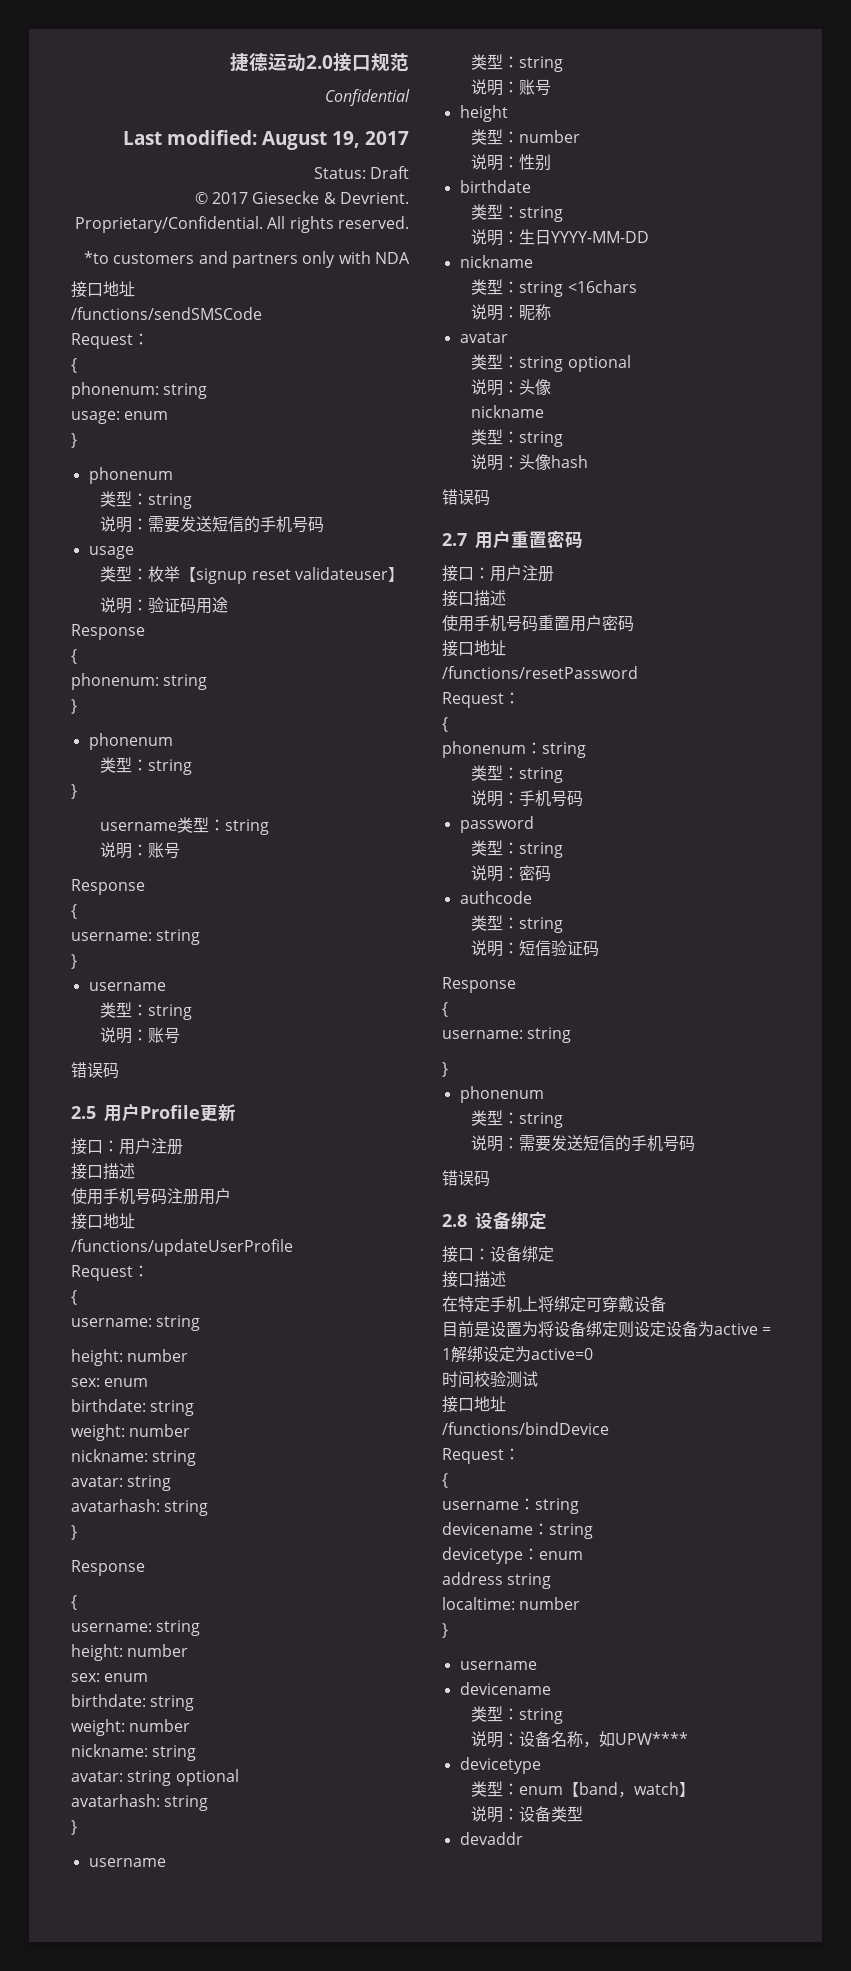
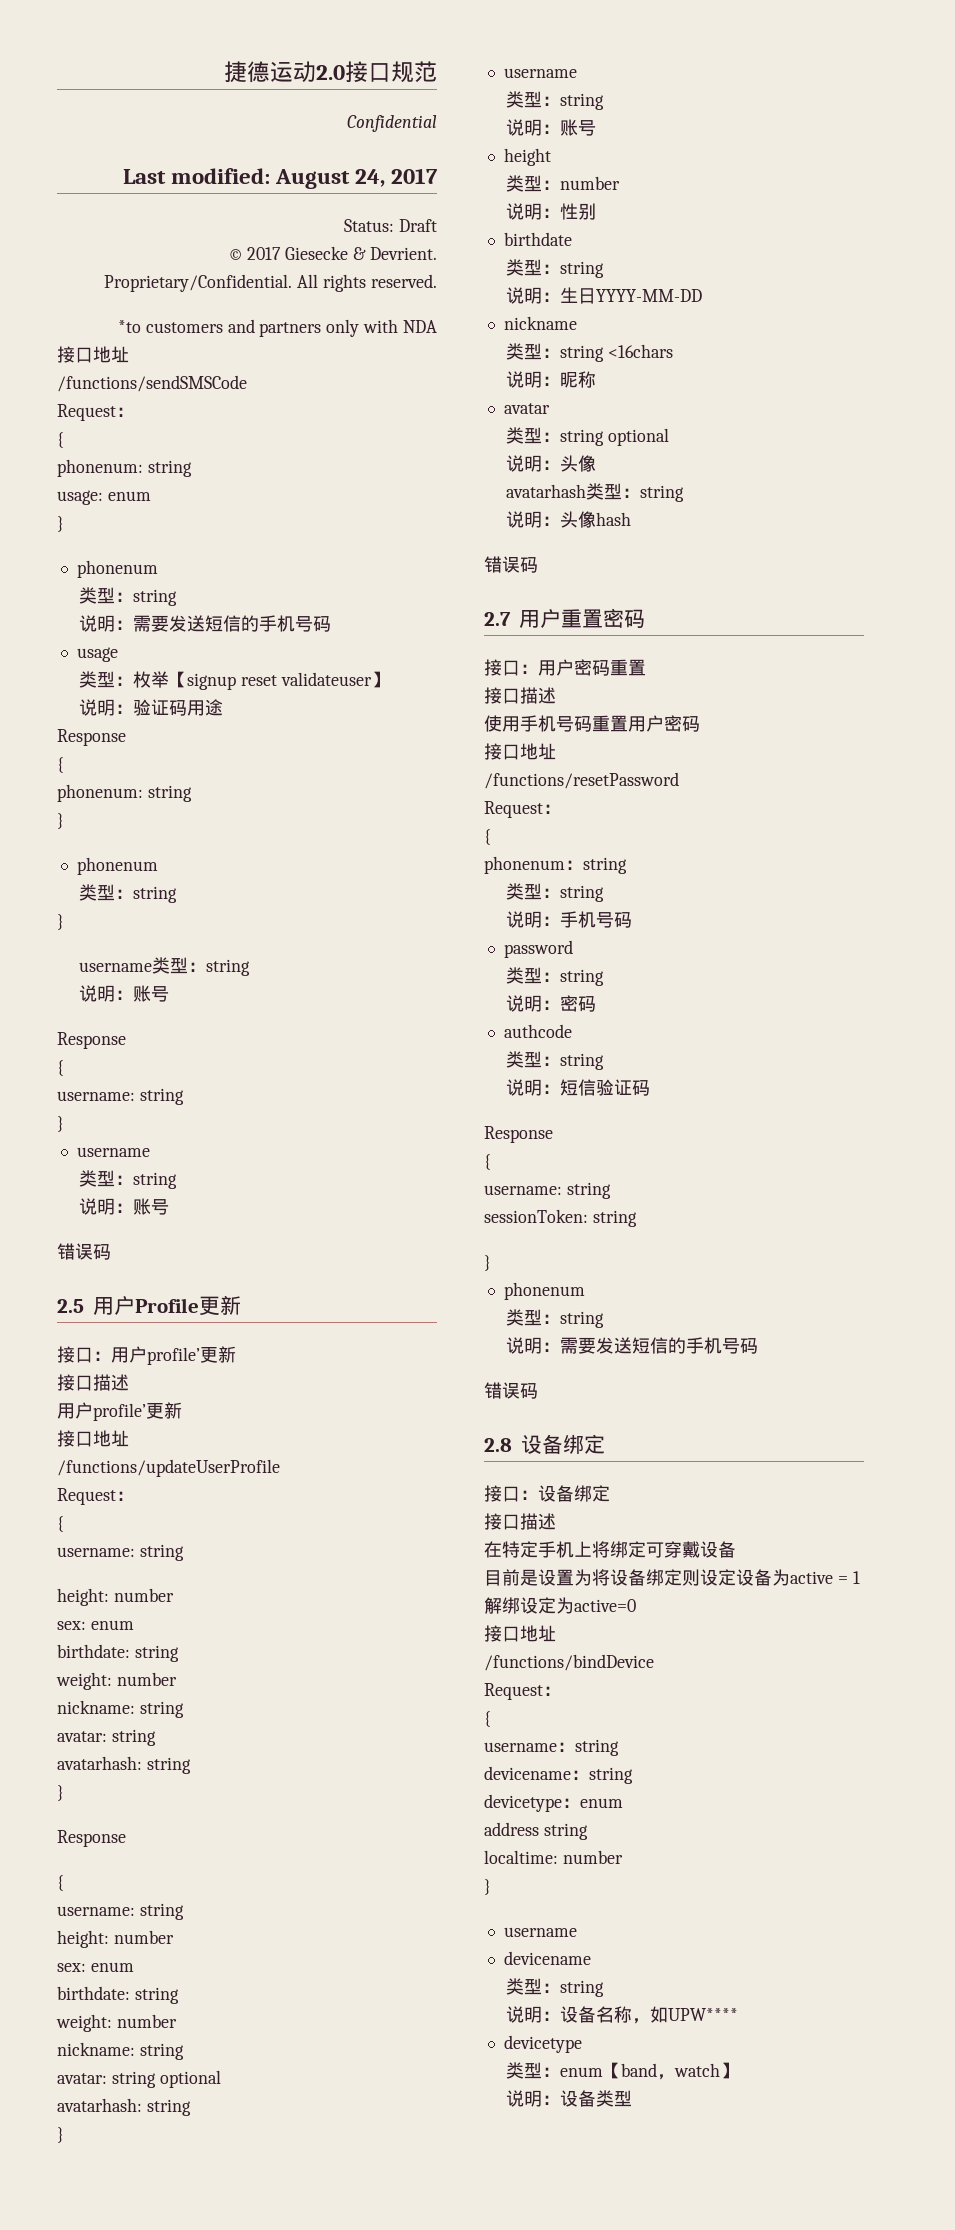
[332,131,360,148] 19, -> [354,169,385,187] 24,
[151,1138,183,1155] [71,1163,135,1180] [71,1188,231,1205] 注册 // 接口描述 // 使用手机号码注册用户 -> [147,1346,236,1365] [57,1374,129,1391] [57,1402,182,1421] profile’更新 // 接口描述 // 用户profile’更新
[471,405,545,418] nickname // -> [506,484,587,498] avatarhash
[522,565,554,582] 注册 -> [574,659,646,676] 密码重置
(572, 1035) none -> [484,1209,637,1227] // sessionToken: string
[442,1371,538,1388] // 时间校验测试 -> (636, 1605) none
[459,1832,523,1845] // devaddr -> (633, 2098) none

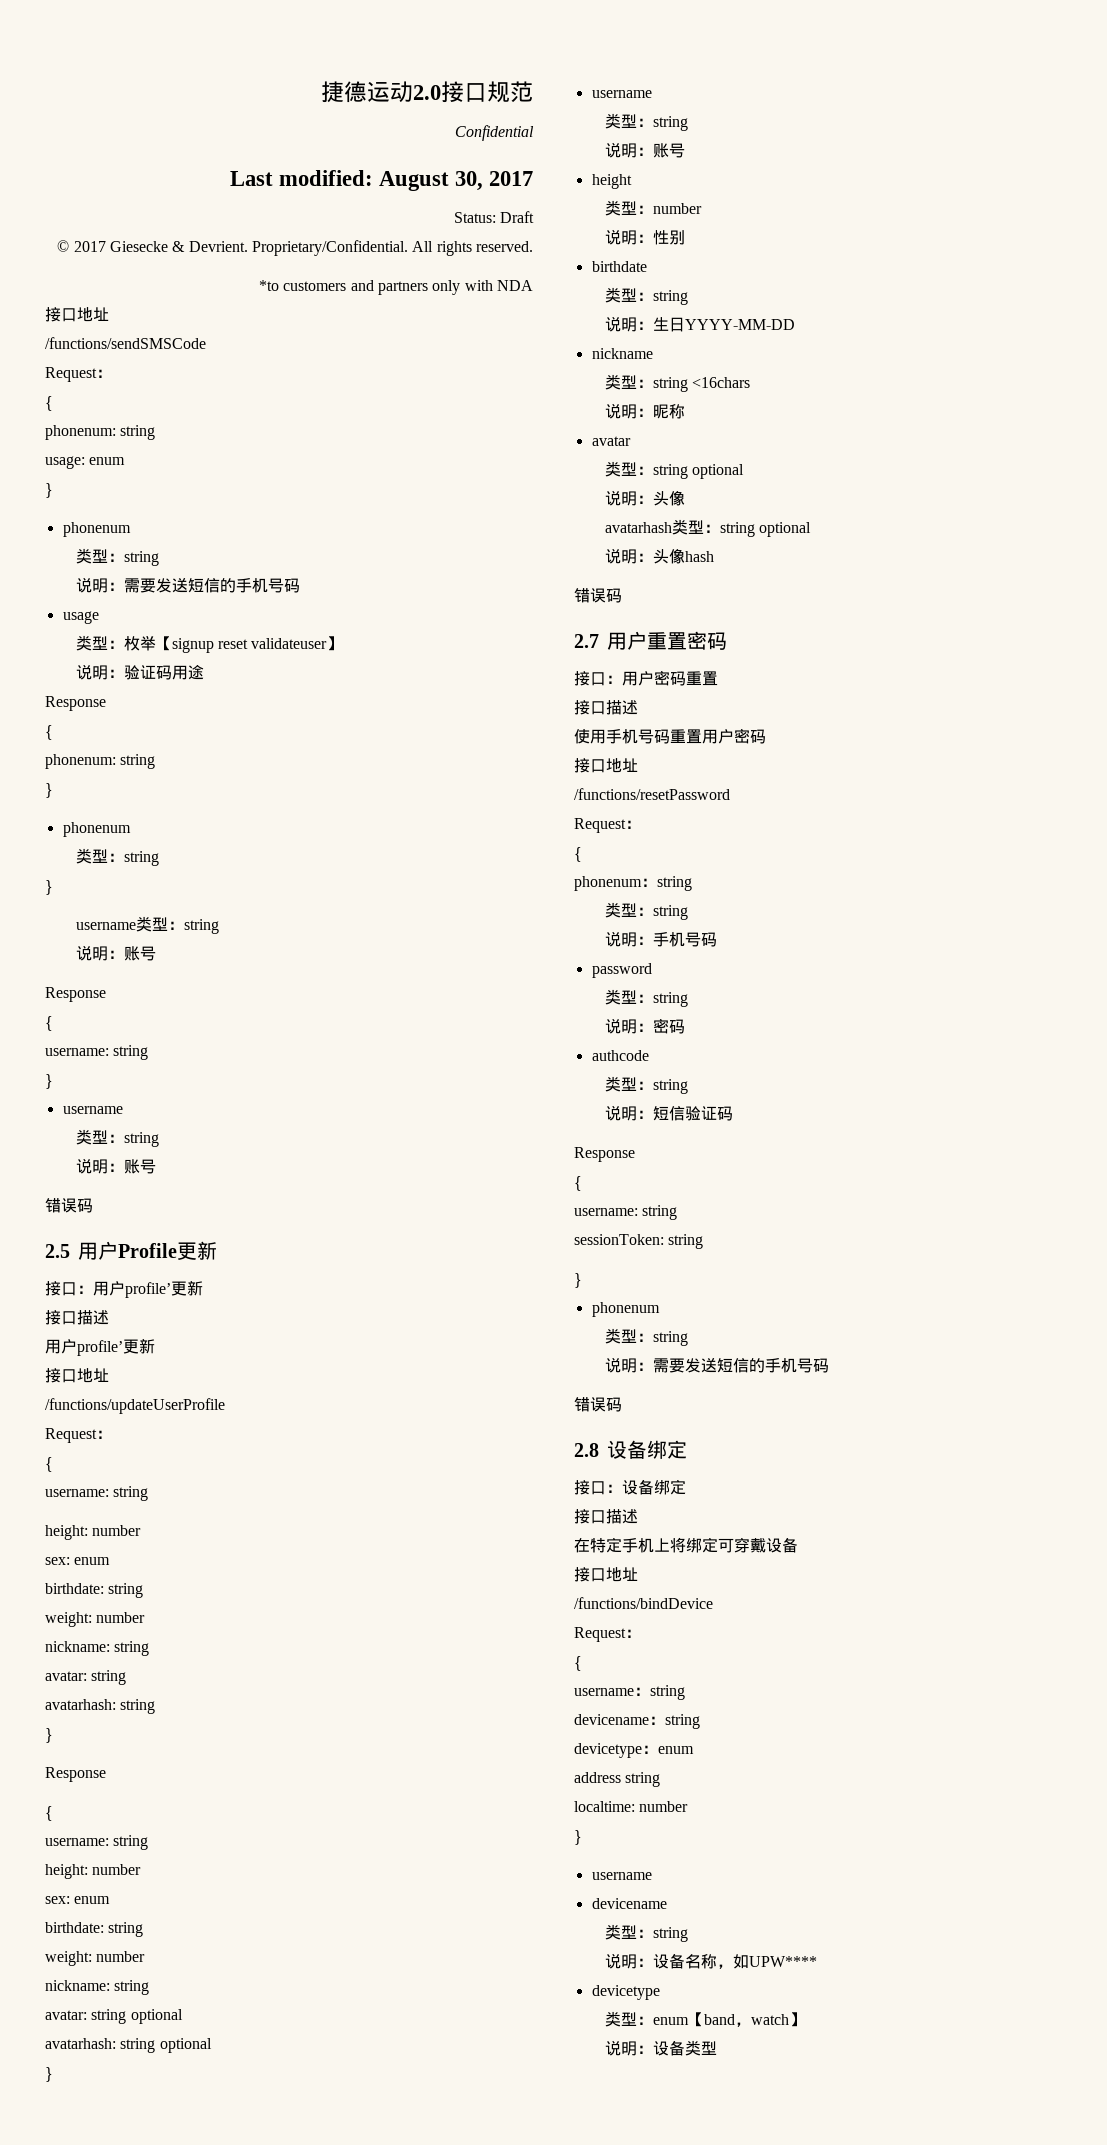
[354,169,385,187] 24, -> [454,171,483,191] 30,
(191, 2107) none -> [159,2038,212,2053] optional
(685, 493) none -> [758,522,811,537] optional
[484,1569,860,1586] [484,1597,636,1614] // 目前是设置为将设备绑定则设定设备为active = 1解绑设定为active=0 -> (798, 1545) none

